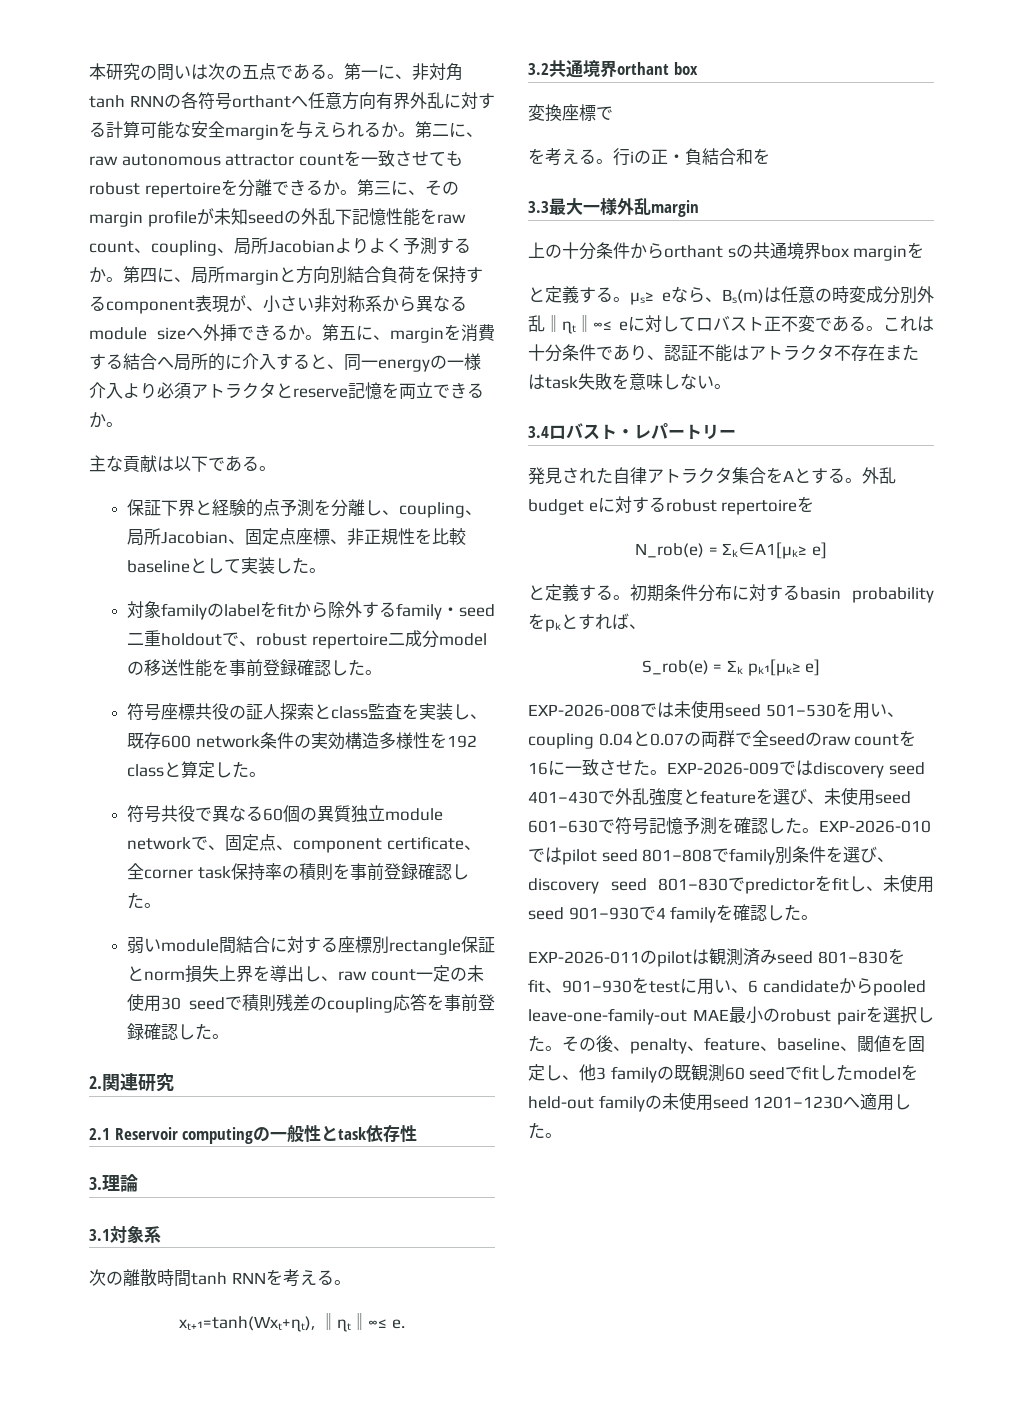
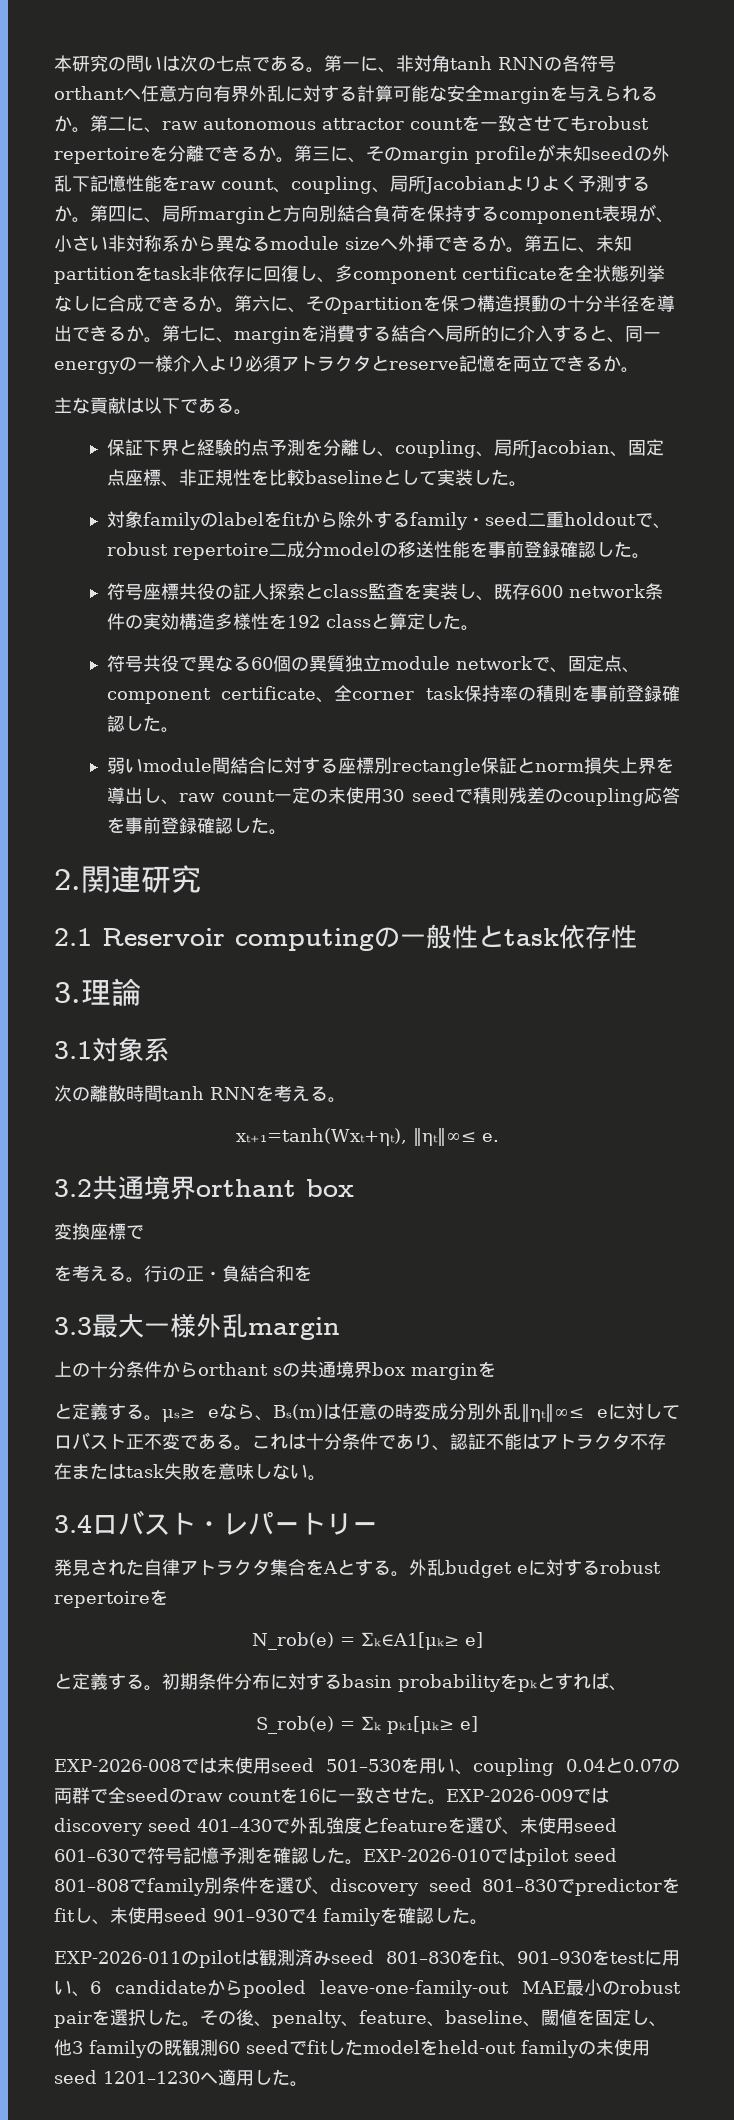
[242,65,259,79] 五 -> [216,55,234,72] 七
(390, 337) none -> [596,235,632,252] [54,265,665,284] [54,295,675,314] [54,325,234,343] 未知partitionをtask非依存に回復し、多component certificateを全状態列挙なしに合成できるか。第六に、そのpartitionを保つ構造摂動の十分半径を導出できるか。第七に、

